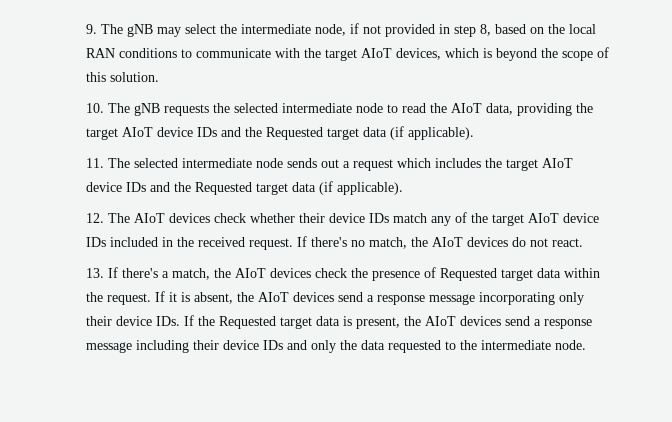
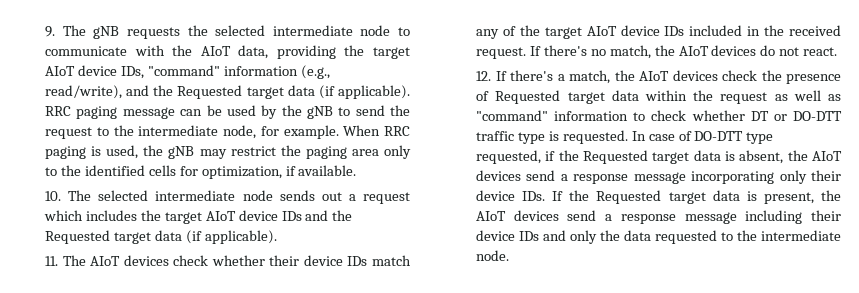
[156,23,596,37] [85,47,609,61] [85,72,159,82] [85,103,160,116] may select the intermediate node, if not provided in step 8, based on the local RAN conditions to communicate with the target AIoT devices, which is beyond the scope of this solution. // 10. The gNB -> (120, 32) none
[401,103,426,113] read -> [45,45,165,56] communicate with
[196,126,474,140] [85,158,104,168] IDs and the Requested target data (if applicable). // 11. -> [120,65,330,79] [45,85,410,99] [45,105,411,119] [45,125,411,139] [45,145,412,159] [45,165,357,179] [45,191,62,201] IDs, "command" information (e.g., read/write), and the Requested target data (if applicable). RRC paging message can be used by the gNB to send the request to the intermediate node, for example. When RRC paging is used, the gNB may restrict the paging area only to the identified cells for optimization, if available. // 10.
[85,213,104,223] 12. -> [45,256,59,266] 11.
[85,268,104,278] 13. -> [476,71,492,81] 12.
[106,291,177,305] request. If it -> [720,90,841,104] [476,110,842,121] [476,130,774,144] [476,150,721,164] request as well as "command" information to check whether DT or DO-DTT traffic type is requested. In case of DO-DTT type requested, if the Requested target data

